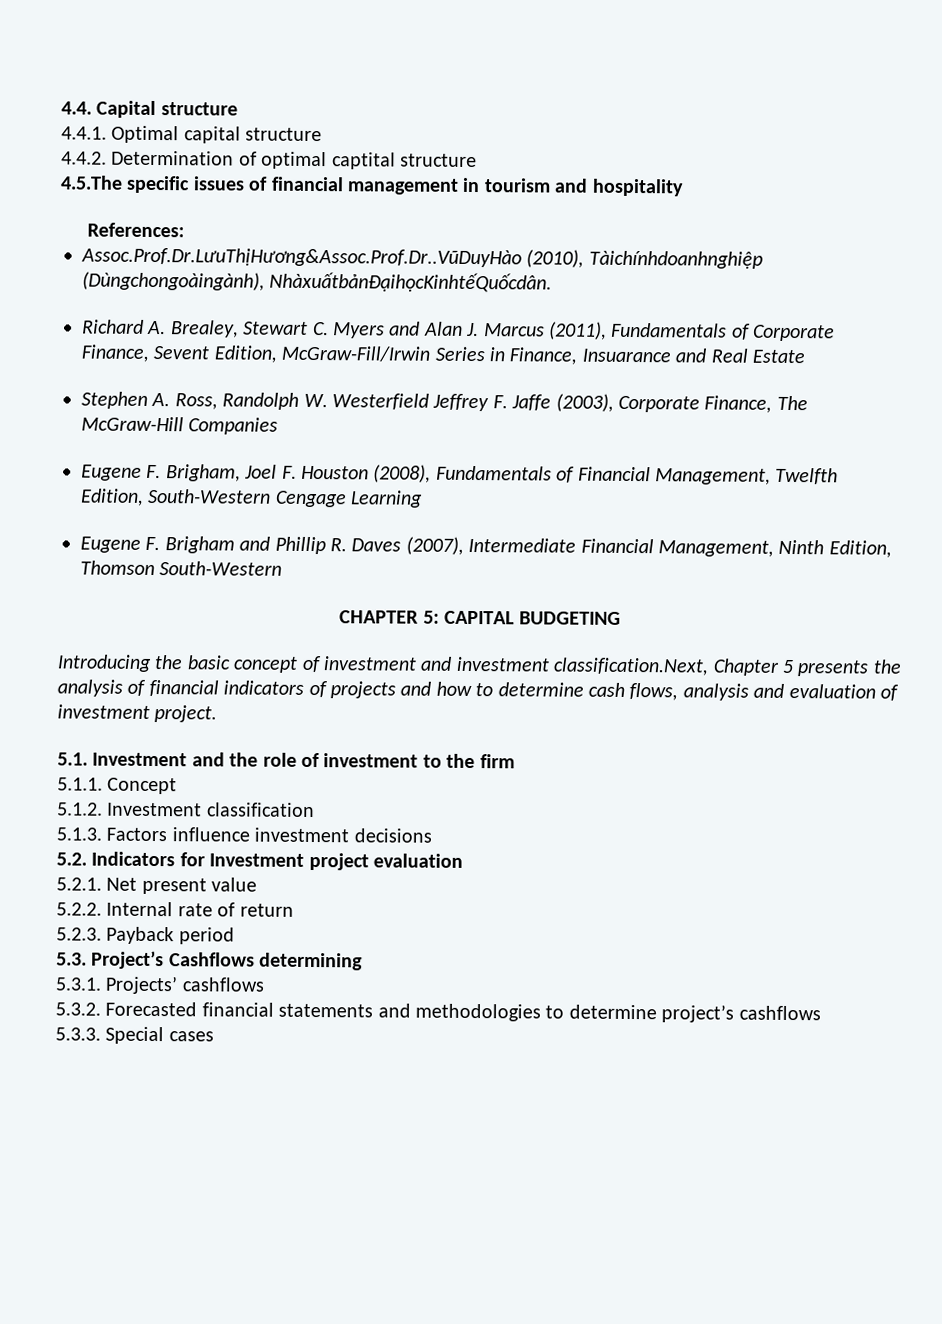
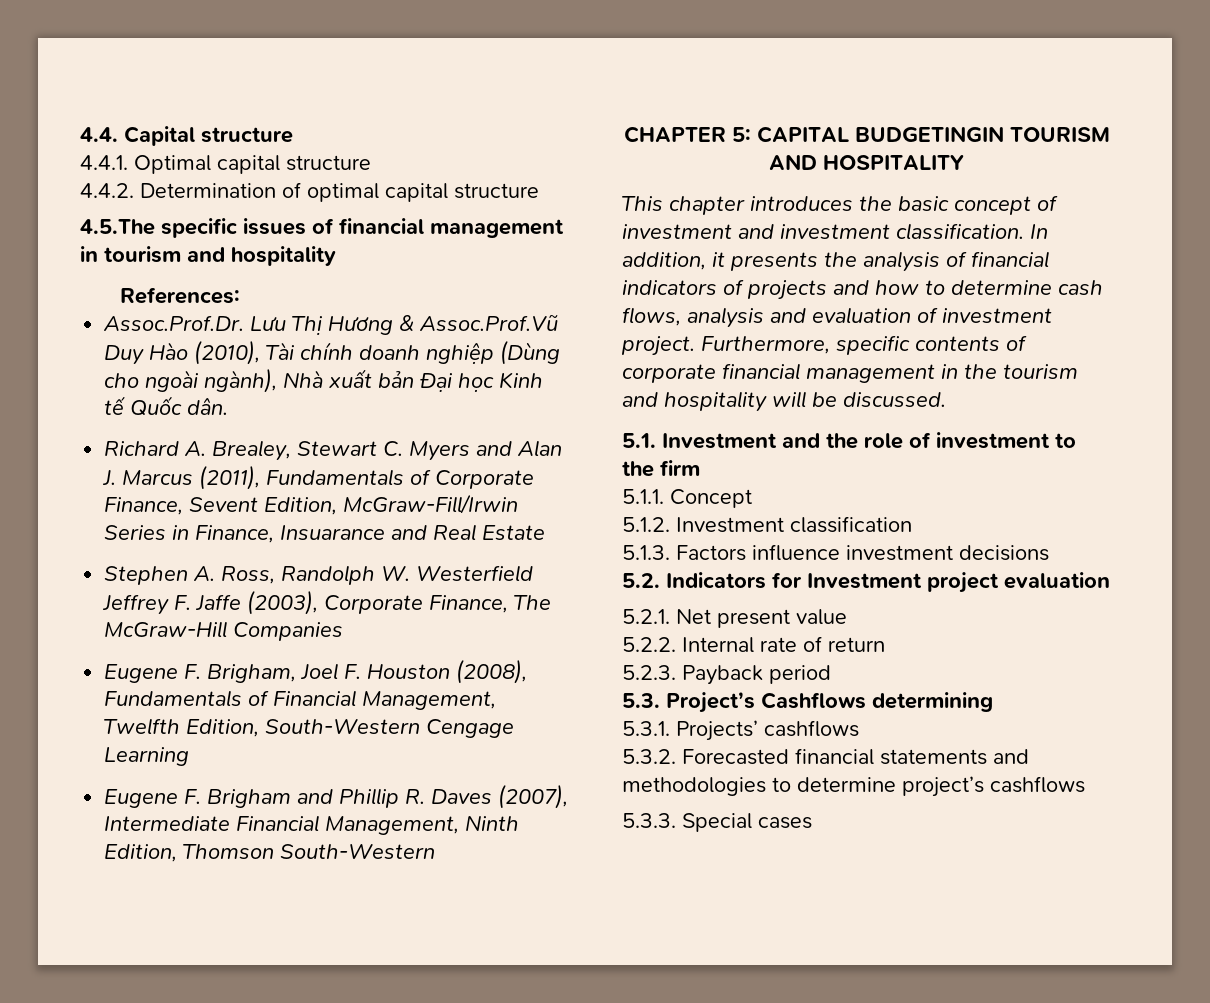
[331,152,396,170] captital -> [385,183,448,202] capital
[81,247,763,269] [82,271,553,293] Assoc.Prof.Dr.LưuThịHương&Assoc.Prof.Dr..VũDuyHào (2010), Tàichínhdoanhnghiệp (Dùngchongoàingành), NhàxuấtbảnĐạihọcKinhtếQuốcdân. -> [103,314,559,335] [104,340,561,365] [104,368,544,393] [104,396,229,416] Assoc.Prof.Dr. Lưu Thị Hương & Assoc.Prof.Vũ Duy Hào (2010), Tài chính doanh nghiệp (Dùng cho ngoài ngành), Nhà xuất bản Đại học Kinh tế Quốc dân.
[518,611,621,625] [57,654,152,672] BUDGETING // Introducing -> [854,126,1110,142] [769,154,964,170] [622,196,853,215] BUDGETINGIN TOURISM AND HOSPITALITY // This chapter introduces
[553,657,794,676] classification.Next, Chapter 5 -> [896,223,1048,240] [622,252,725,270] classification. In addition, it
(218, 714) none -> [701,335,1027,355] [622,363,1078,383] [622,391,946,412] Furthermore, specific contents of corporate financial management in the tourism and hospitality will be discussed.

